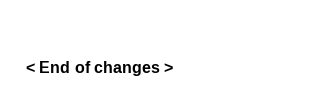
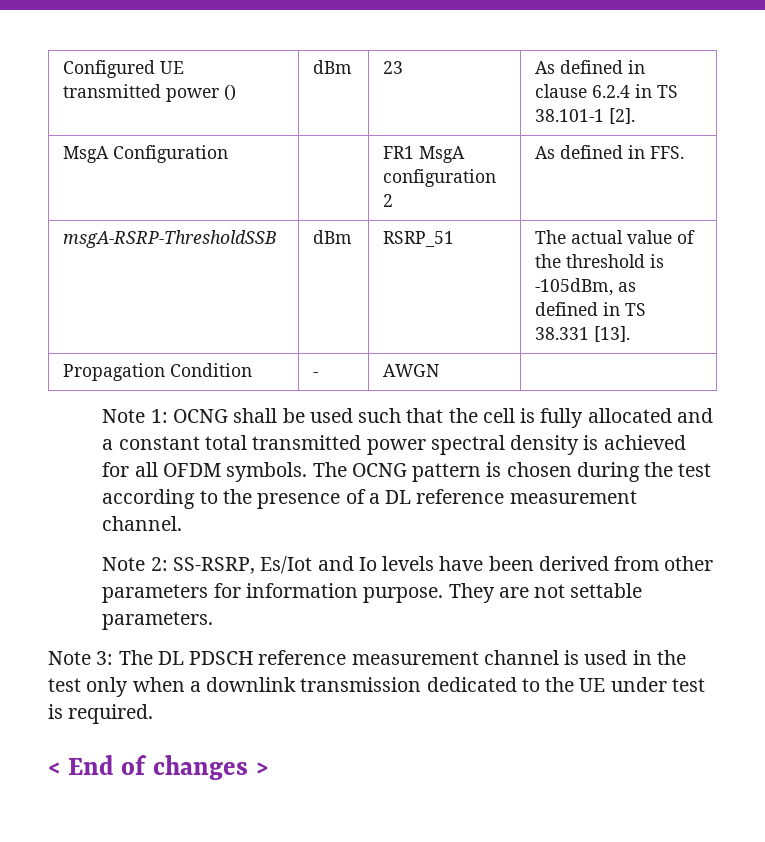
(26, 68) none -> [63,60,185,78] [63,84,237,102] [313,60,353,74] [383,61,404,74] [535,60,646,74] [535,84,679,98] [535,108,636,124] [63,145,229,163] [383,146,466,163] [383,169,497,187] [383,194,394,207] [535,145,685,159] [63,230,277,248] [313,230,353,244] [383,231,455,247] [535,230,696,244] [535,254,665,268] [535,278,637,296] [535,302,647,316] [535,326,631,342] [63,363,253,381] [313,372,319,377] [383,364,440,377] [102,408,713,428] [102,435,686,455] [102,462,712,482] [102,489,637,509] [102,516,183,531] [102,556,714,574] [102,583,643,603] [102,611,214,630] [48,650,686,665] [48,677,705,697] [48,704,154,724] Configured UE transmitted power () | dBm | 23 | As defined in clause 6.2.4 in TS 38.101-1 [2]. // MsgA Configuration | | FR1 MsgA configuration 2 | As defined in FFS. // msgA-RSRP-ThresholdSSB | dBm | RSRP_51 | The actual value of the threshold is -105dBm, as defined in TS 38.331 [13]. // Propagation Condition | - | AWGN | // Note 1: OCNG shall be used such that the cell is fully allocated and a constant total transmitted power spectral density is achieved for all OFDM symbols. The OCNG pattern is chosen during the test according to the presence of a DL reference measurement channel. // Note 2: SS-RSRP, Es/Iot and Io levels have been derived from other parameters for information purpose. They are not settable parameters. // Note 3: The DL PDSCH reference measurement channel is used in the test only when a downlink transmission dedicated to the UE under test is required. //

